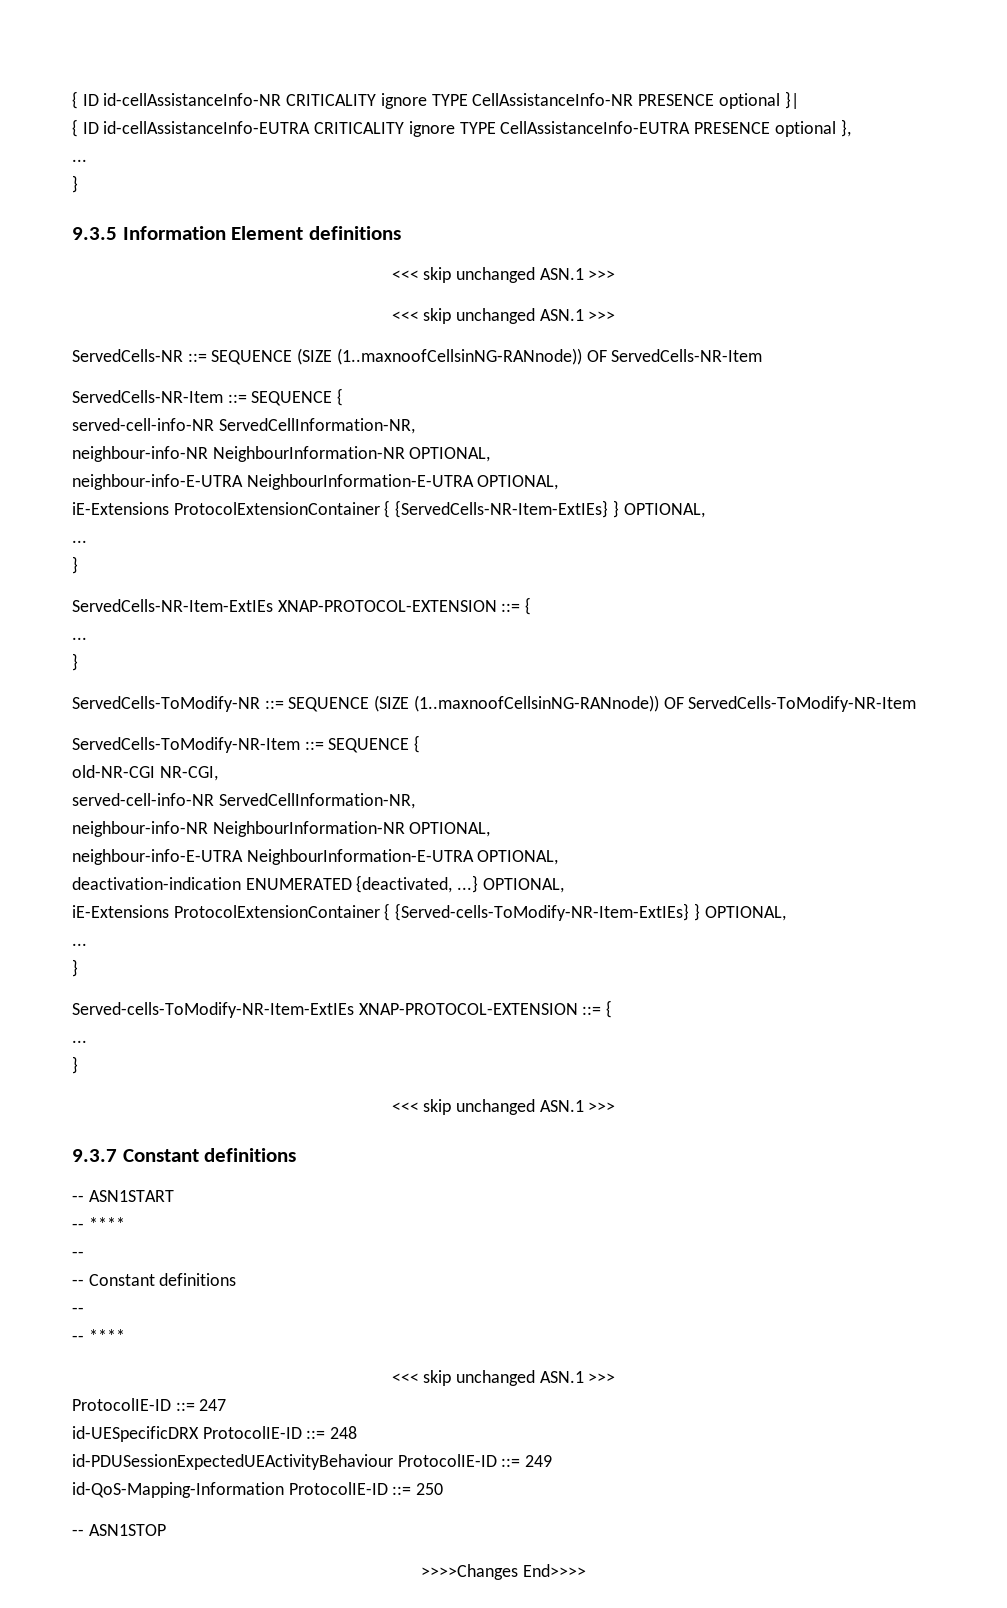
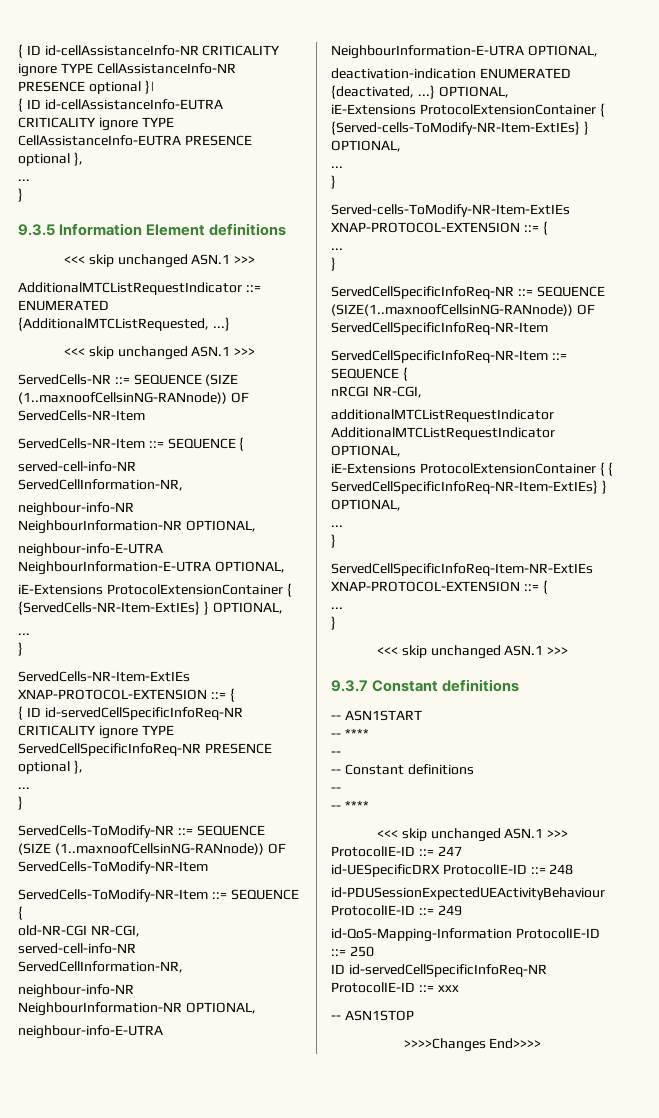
(616, 275) none -> [18,282,261,295] [18,300,109,311] [18,317,230,331] // AdditionalMTCListRequestIndicator ::= ENUMERATED {AdditionalMTCListRequested, ...}
(532, 606) none -> [18,706,243,720] [18,725,174,739] [18,743,272,756] [18,760,83,774] // { ID id-servedCellSpecificInfoReq-NR CRITICALITY ignore TYPE ServedCellSpecificInfoReq-NR PRESENCE optional },
(78, 1065) none -> [331,286,605,299] [331,304,595,316] [331,322,548,335] [331,350,567,363] [331,367,408,381] [331,386,422,398] [331,409,554,422] [331,427,555,440] [331,445,401,457] [331,462,614,476] [331,480,607,494] [331,499,401,511] [331,525,343,527] [331,534,336,548] [331,563,593,576] [331,580,548,594] [331,607,343,609] [331,616,336,630] // ServedCellSpecificInfoReq-NR ::= SEQUENCE (SIZE(1..maxnoofCellsinNG-RANnode)) OF ServedCellSpecificInfoReq-NR-Item // ServedCellSpecificInfoReq-NR-Item ::= SEQUENCE { // nRCGI NR-CGI, // additionalMTCListRequestIndicator AdditionalMTCListRequestIndicator OPTIONAL, // iE-Extensions ProtocolExtensionContainer { { ServedCellSpecificInfoReq-NR-Item-ExtIEs} } OPTIONAL, // ... // } // ServedCellSpecificInfoReq-Item-NR-ExtIEs XNAP-PROTOCOL-EXTENSION ::= { // ... // }
(444, 1489) none -> [331,964,547,977] [331,982,459,993] // ID id-servedCellSpecificInfoReq-NR ProtocolIE-ID ::= xxx

